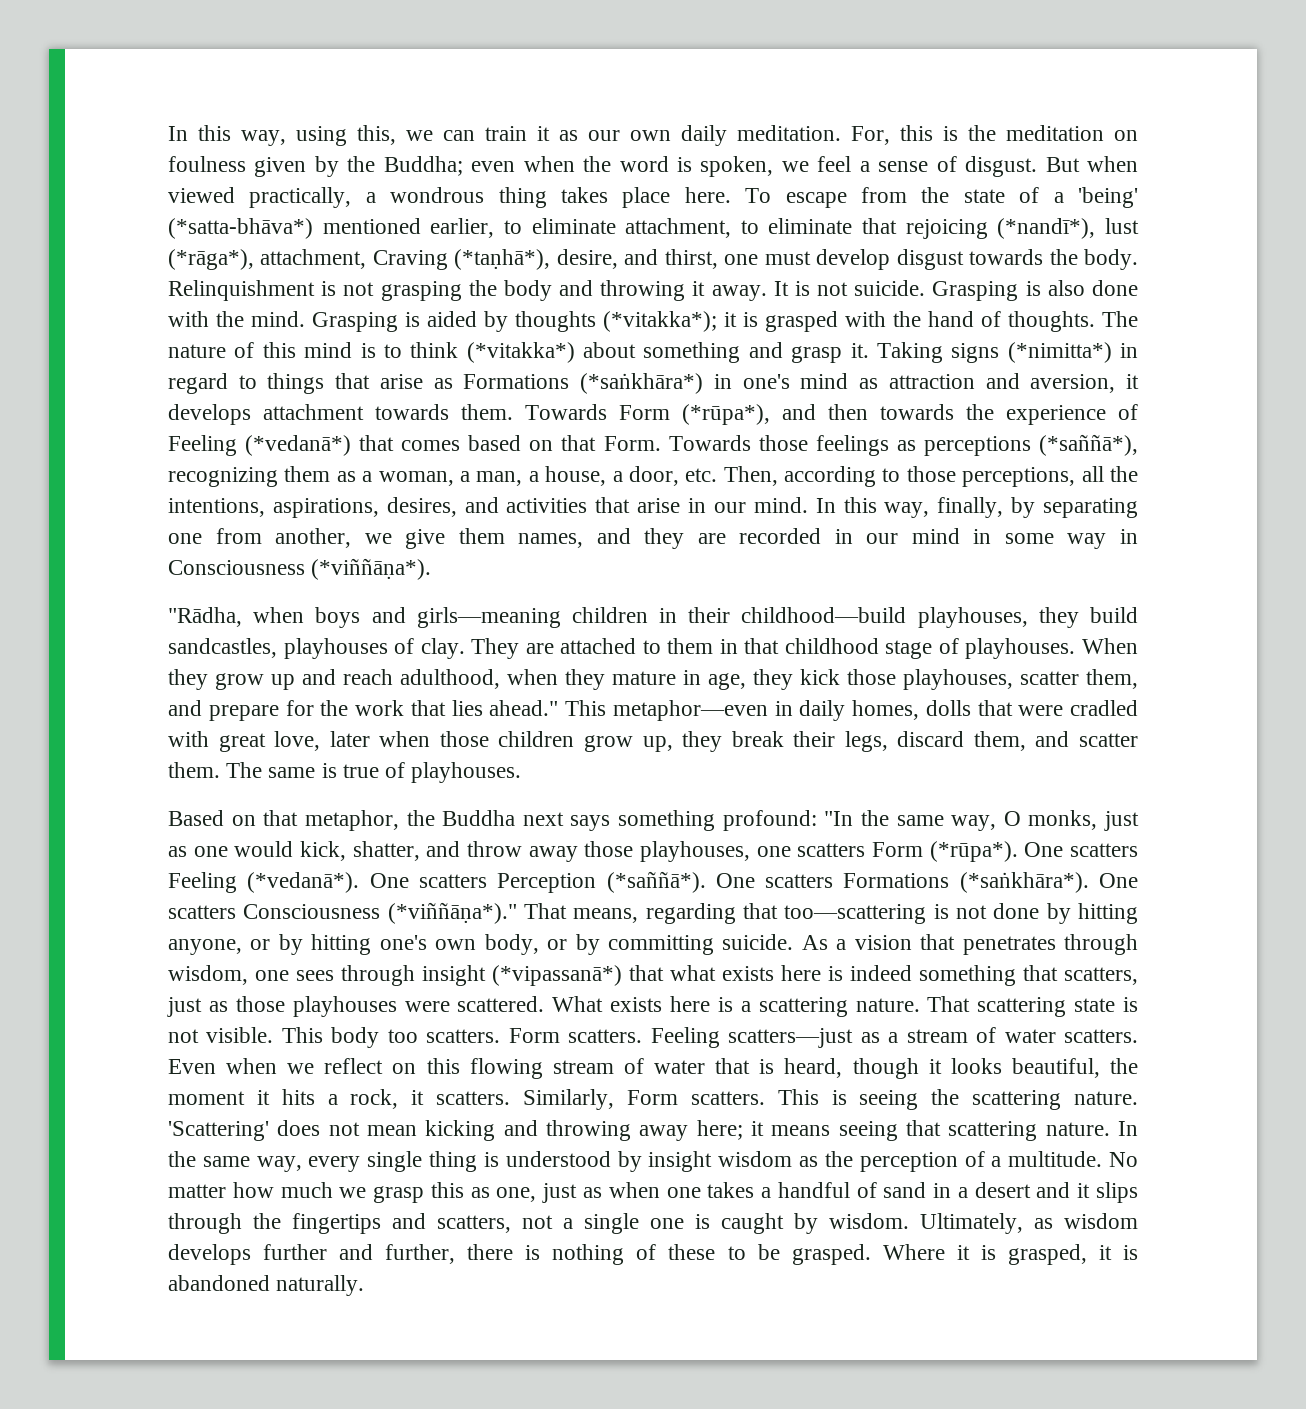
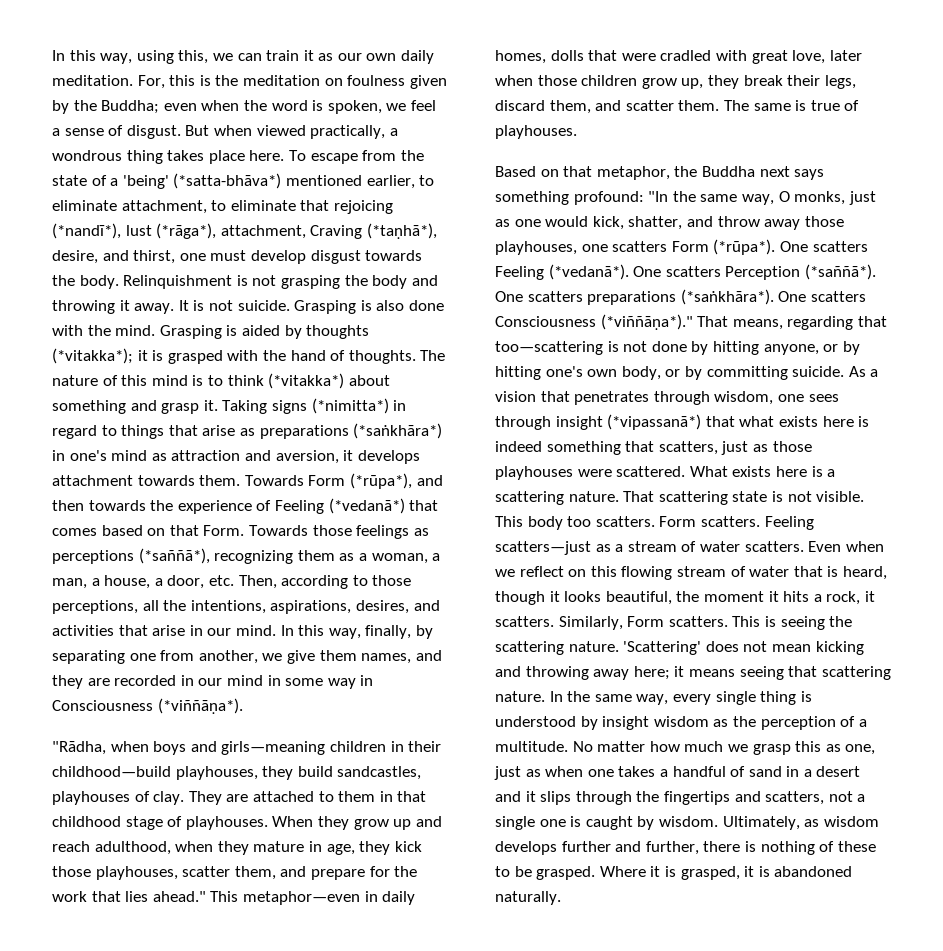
[463,374,570,389] Formations -> [259,425,349,439] preparations
[843,873,950,888] Formations -> [587,291,677,305] preparations

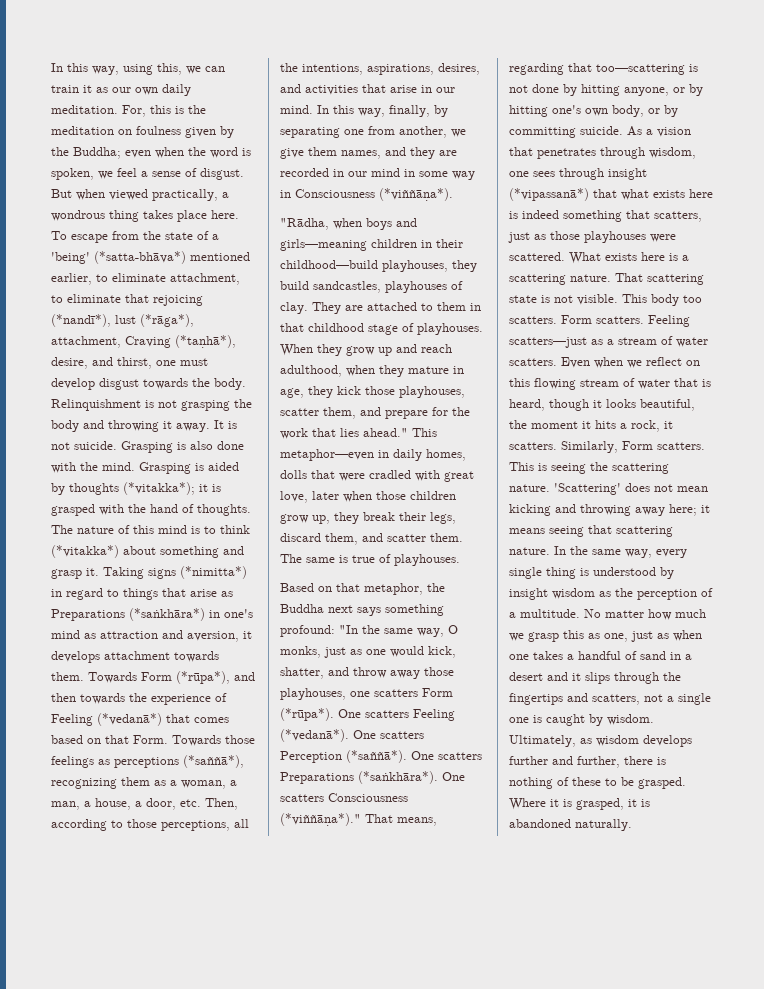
[259,425,349,439] preparations -> [51,609,125,621] Preparations
[587,291,677,305] preparations -> [280,772,354,784] Preparations

